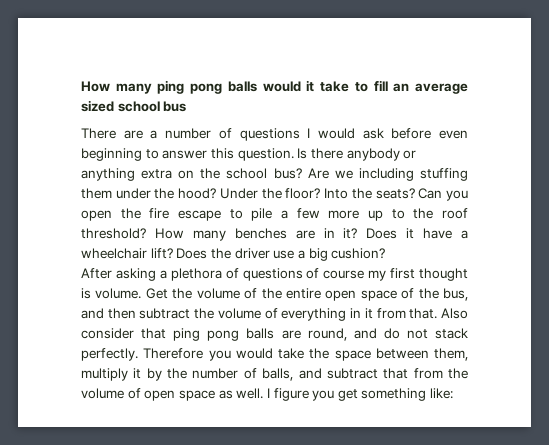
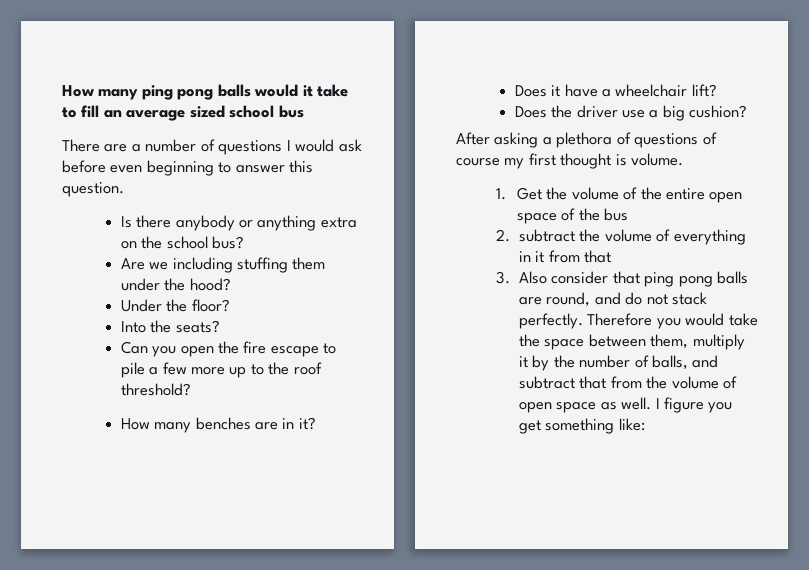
(294, 154) none -> (124, 189) //
(302, 173) none -> (245, 242) //
(217, 193) none -> (231, 284) //
(321, 193) none -> (230, 305) //
(415, 193) none -> (220, 326) //
(146, 233) none -> (191, 389) //
(358, 233) none -> (316, 423) //
(173, 253) none -> (717, 90) //
(142, 293) none -> [496,188,507,200] // 1.
[443,288,469,301] [81,308,136,319] bus, and then -> [604,208,629,221] [496,229,511,242] bus // 2.
[409,308,438,319] that. -> [584,250,612,263] [496,271,511,284] that // 3.

